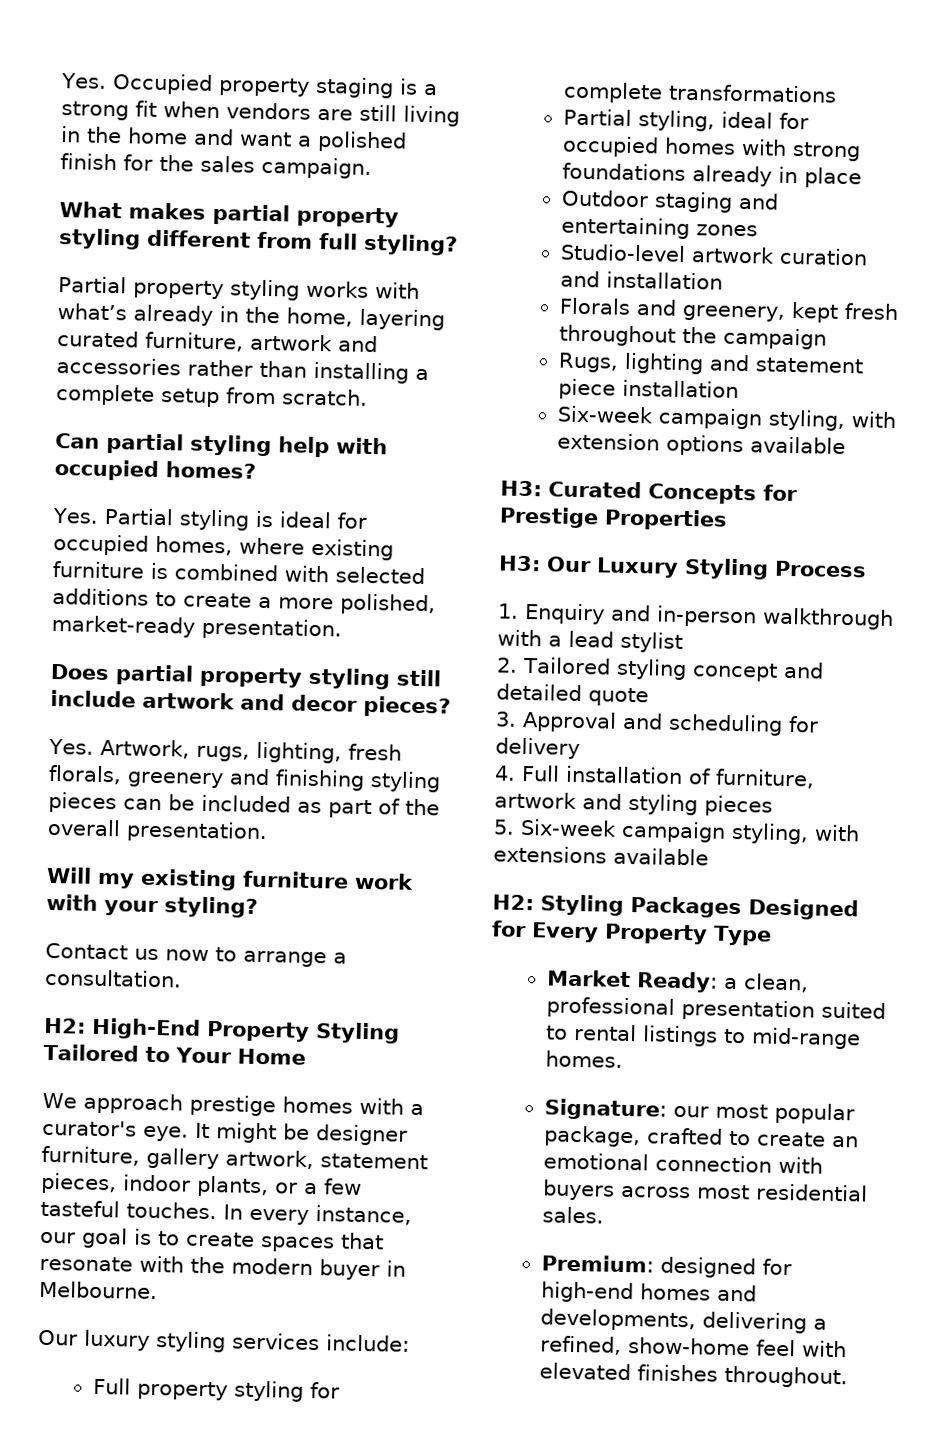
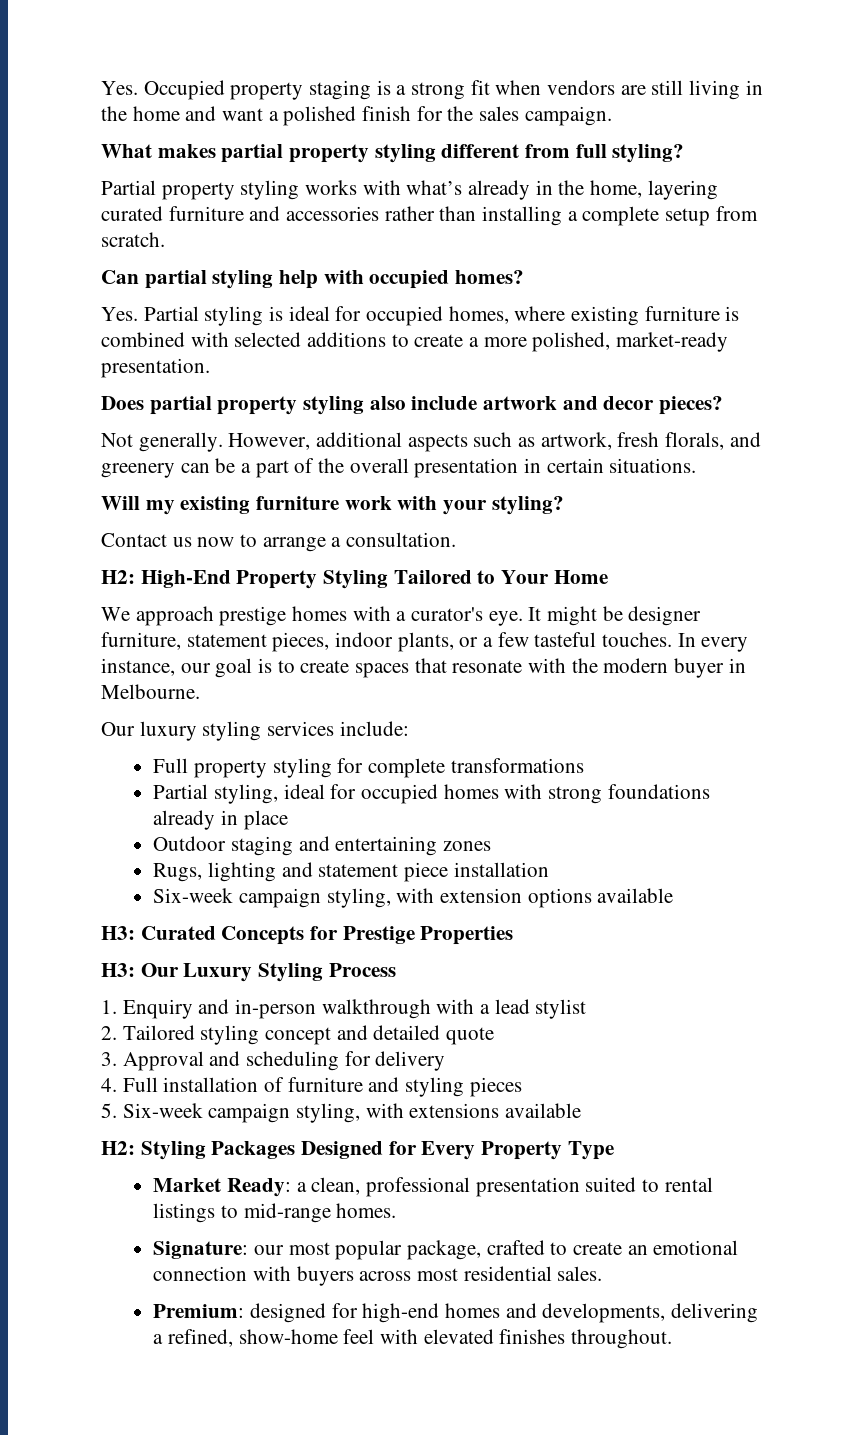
[145,331,333,352] furniture, artwork -> [168,206,244,221] furniture
[396,669,442,687] still -> [369,396,406,410] also
[48,738,402,764] [48,764,441,793] [48,791,440,819] [47,818,268,844] Yes. Artwork, rugs, lighting, fresh florals, greenery and finishing styling pieces can be included as part of the overall presentation. -> [101,432,761,452] [101,458,697,478] Not generally. However, additional aspects such as artwork, fresh florals, and greenery can be a part of the overall presentation in certain situations.
[146,1147,314,1170] gallery artwork, -> (181, 641) none
[559,243,868,266] [559,270,723,290] [558,297,899,323] [558,324,827,350] // Studio-level artwork curation and installation // Florals and greenery, kept fresh throughout the campaign -> (491, 846) none
[714,768,815,789] [494,791,577,809] furniture, artwork -> [287,1077,363,1092] furniture

